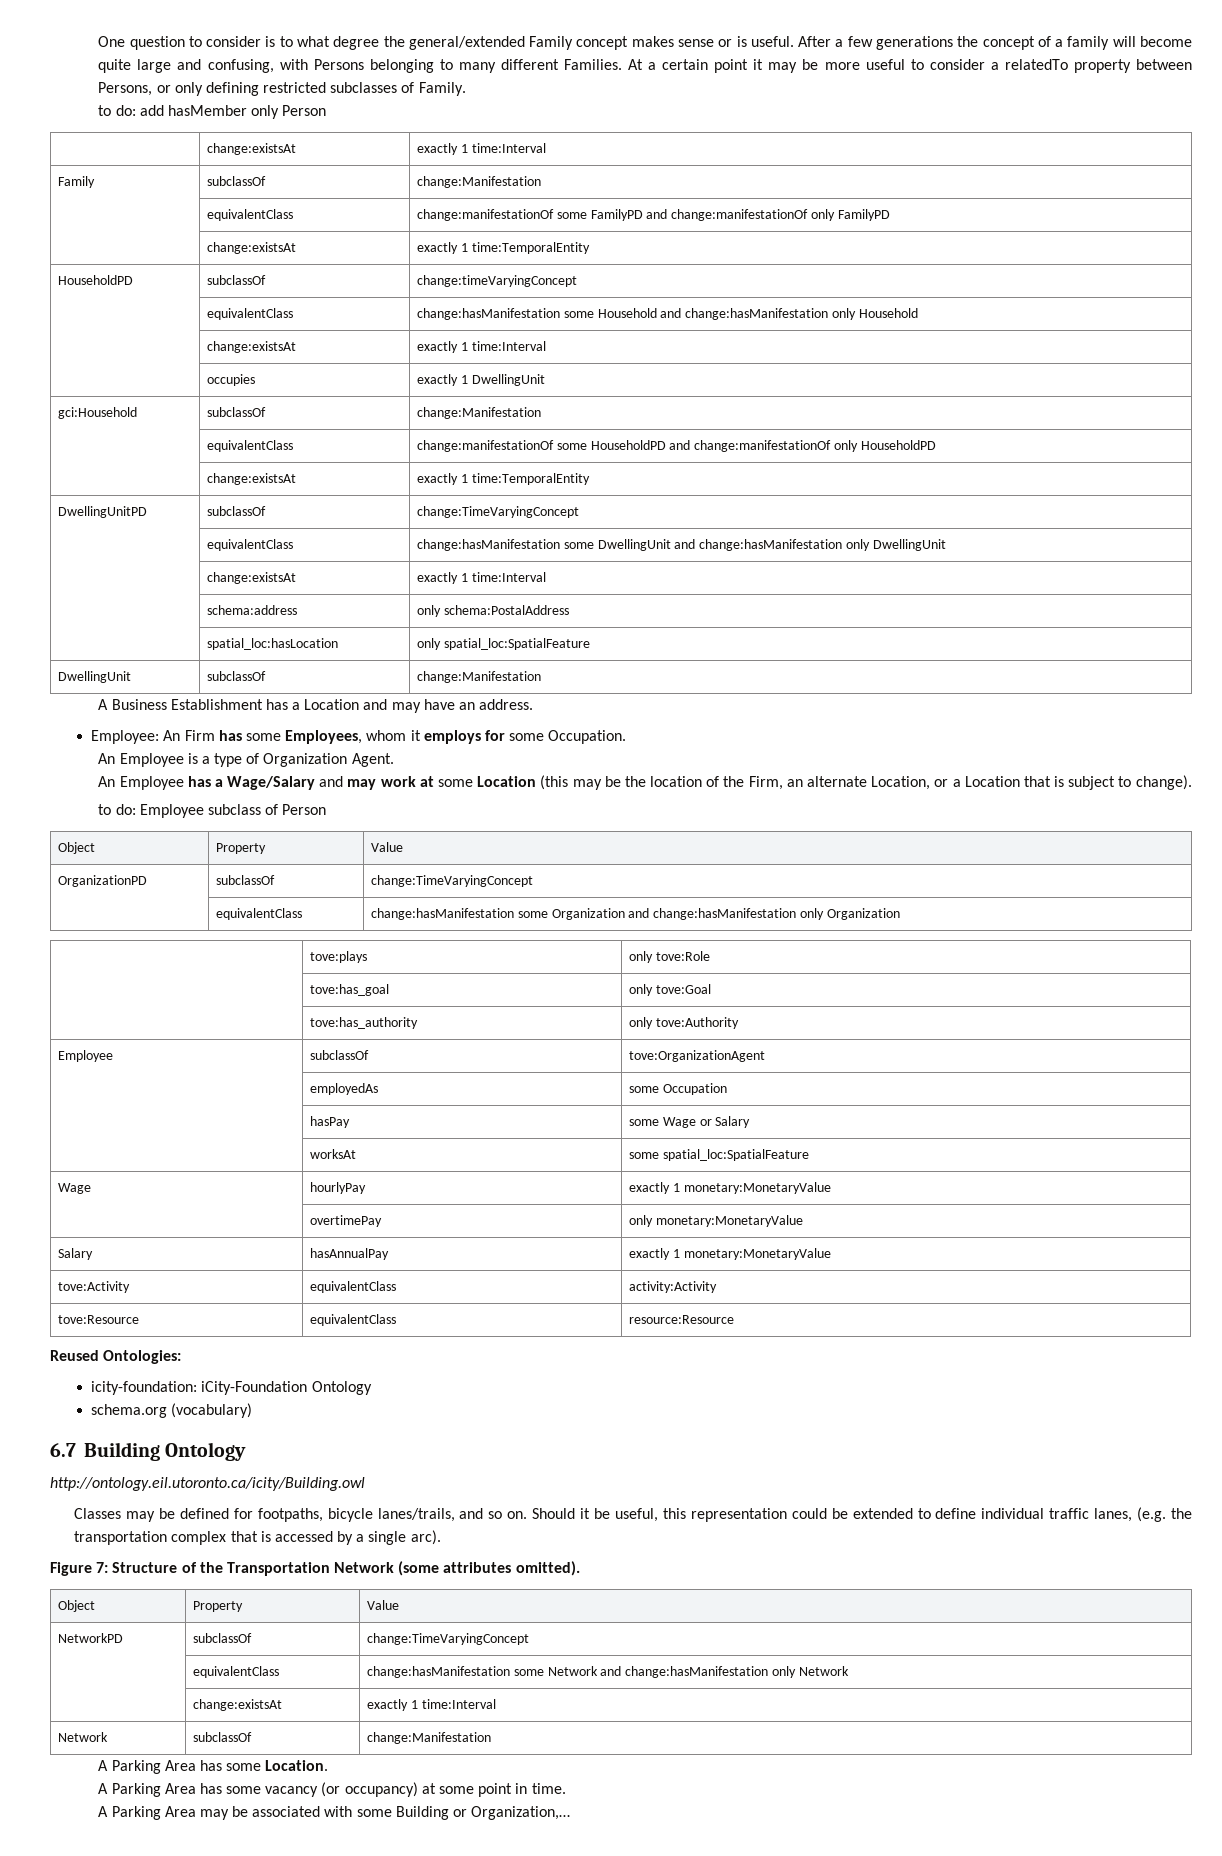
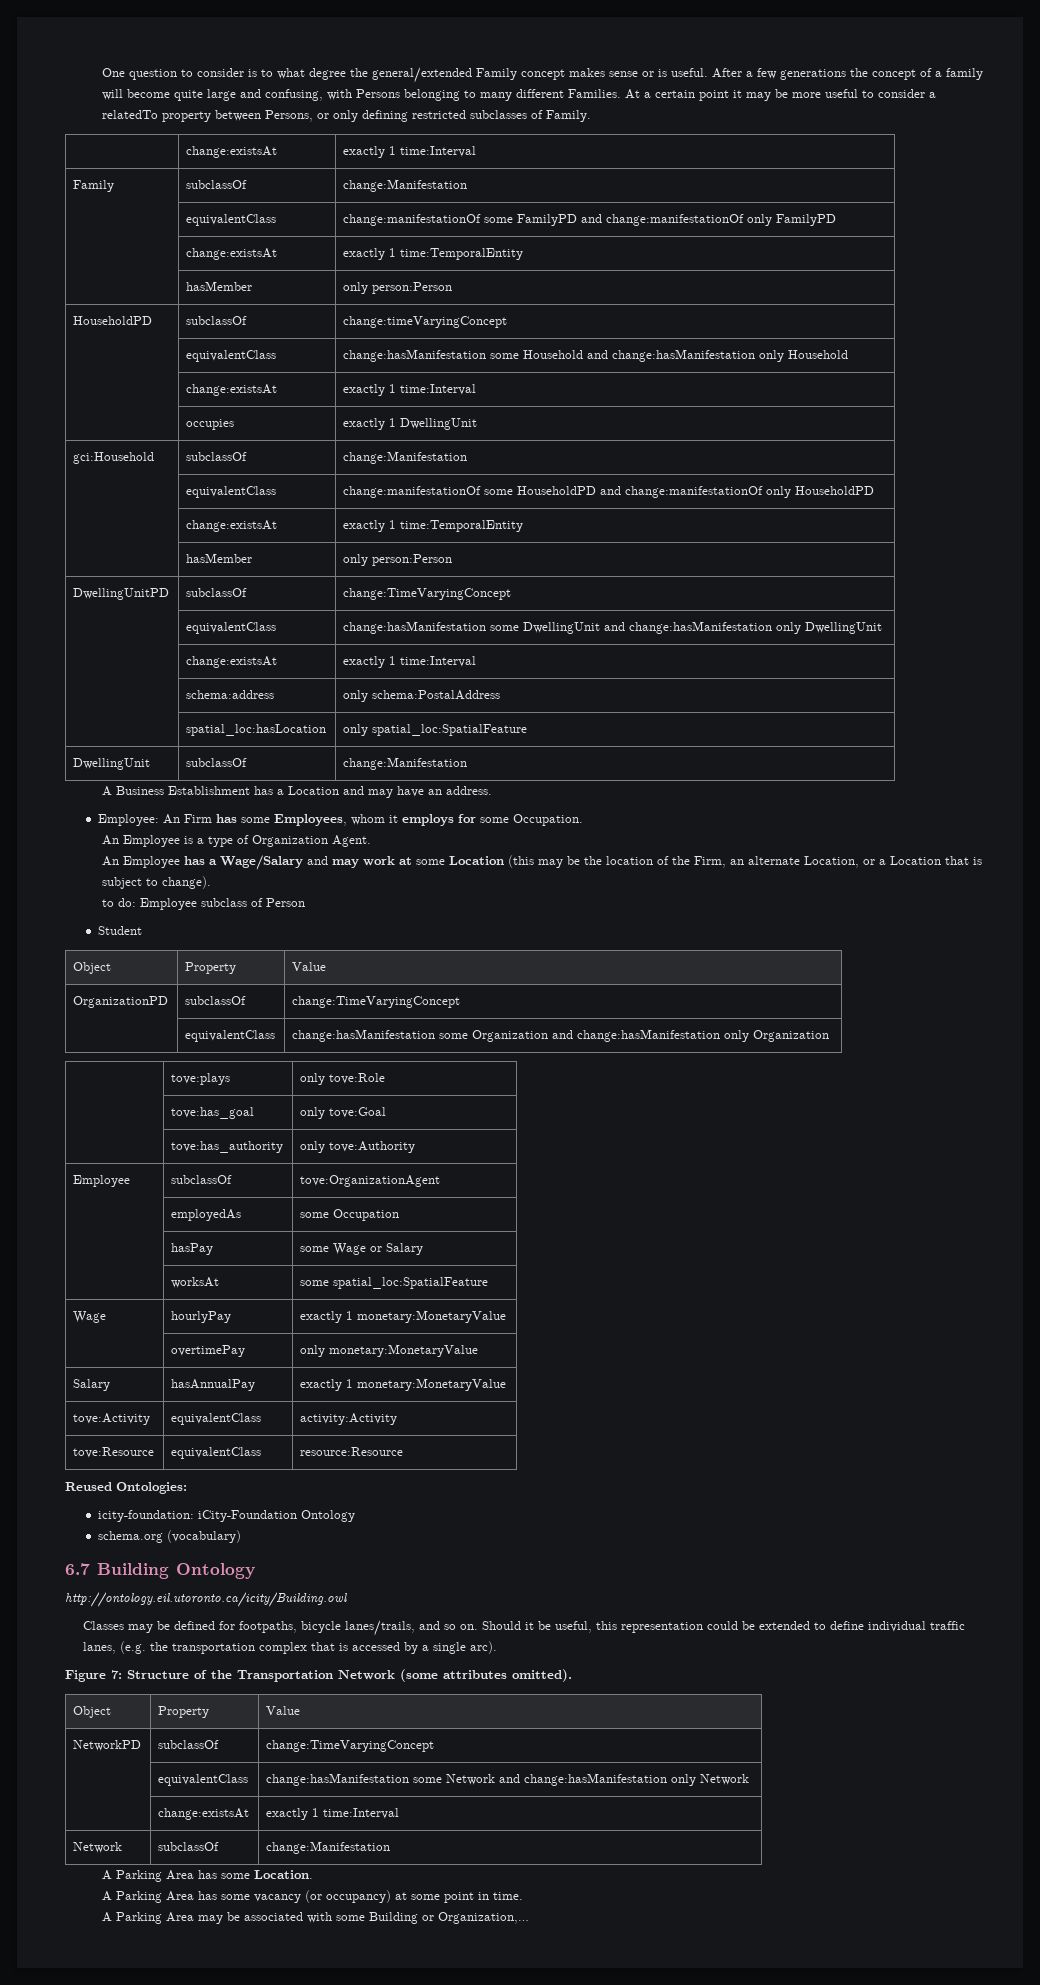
[98,105,327,119] // to do: add hasMember only Person -> (591, 116) none
(590, 248) none -> [186,281,253,291] [343,282,453,294] // | hasMember | only person:Person
(590, 479) none -> [186,553,253,563] [343,554,453,566] // | hasMember | only person:Person
(327, 809) none -> [97,926,142,935] // Student

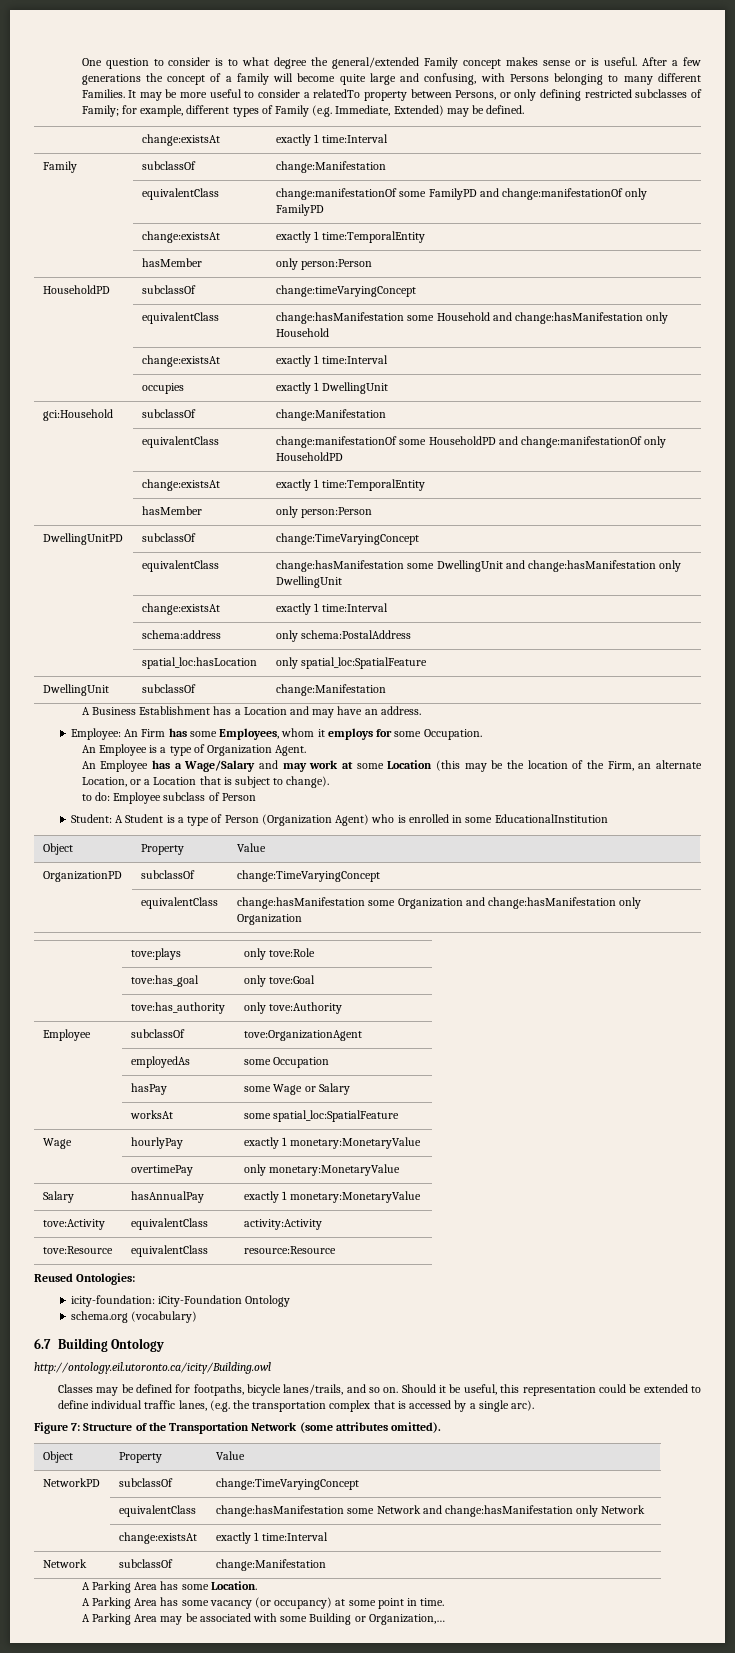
[624,89,742,101] At a certain point it -> [128,90,137,98] It
[545,110,591,122] Family. -> [81,105,525,117] Family; for example, different types of Family (e.g. Immediate, Extended) may be defined.
(305, 902) none -> [70,814,124,823] Student: A
(142, 930) none -> [166,814,608,826] is a type of Person (Organization Agent) who is enrolled in some EducationalInstitution

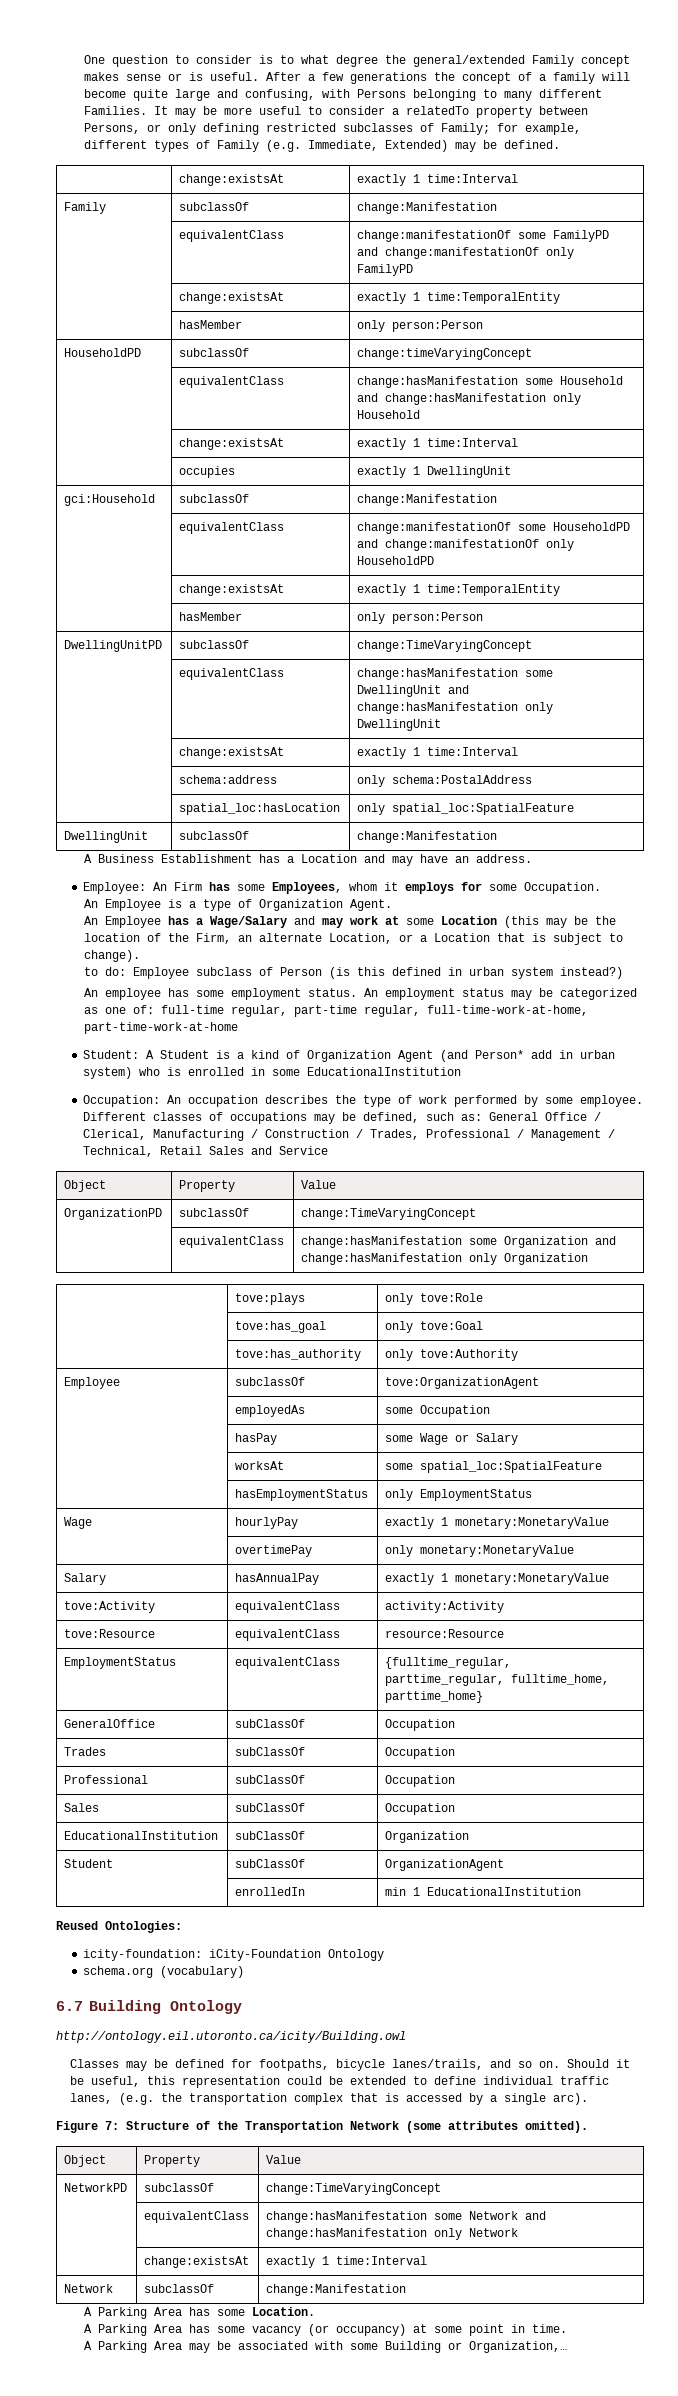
(256, 797) none -> [329,967,624,979] [84,988,638,1000] [84,1005,589,1017] [84,1022,239,1034] (is this defined in urban system instead?) // An employee has some employment status. An employment status may be categorized as one of: full-time regular, part-time regular, full-time-work-at-home, part-time-work-at-home
[187,814,370,826] type of Person (Organization Agent) -> [251,1050,616,1062] [83,1067,133,1079] kind of Organization Agent (and Person* add in urban system)
(608, 818) none -> [83,1095,644,1107] [83,1112,602,1124] [83,1129,616,1141] [83,1146,329,1157] // Occupation: An occupation describes the type of work performed by some employee. Different classes of occupations may be defined, such as: General Office / Clerical, Manufacturing / Construction / Trades, Professional / Management / Technical, Retail Sales and Service
(400, 1116) none -> [235,1489,369,1501] [385,1489,533,1501] // | hasEmploymentStatus | only EmploymentStatus
(337, 1250) none -> [64,1657,177,1669] [235,1657,341,1669] [385,1657,512,1669] [385,1674,610,1686] [385,1691,484,1703] [64,1719,156,1728] [235,1719,306,1728] [385,1719,456,1731] [64,1747,107,1756] [235,1747,306,1756] [385,1747,456,1759] [64,1775,149,1784] [235,1775,306,1784] [385,1775,456,1787] [64,1803,100,1812] [235,1803,306,1812] [385,1803,456,1815] [64,1831,219,1840] [235,1831,306,1840] [385,1831,470,1843] [64,1859,114,1868] [235,1859,306,1868] [385,1859,505,1871] [235,1887,306,1896] [385,1887,582,1896] // EmploymentStatus | equivalentClass | {fulltime_regular, parttime_regular, fulltime_home, parttime_home} // GeneralOffice | subClassOf | Occupation // Trades | subClassOf | Occupation // Professional | subClassOf | Occupation // Sales | subClassOf | Occupation // EducationalInstitution | subClassOf | Organization // Student | subClassOf | OrganizationAgent // | enrolledIn | min 1 EducationalInstitution

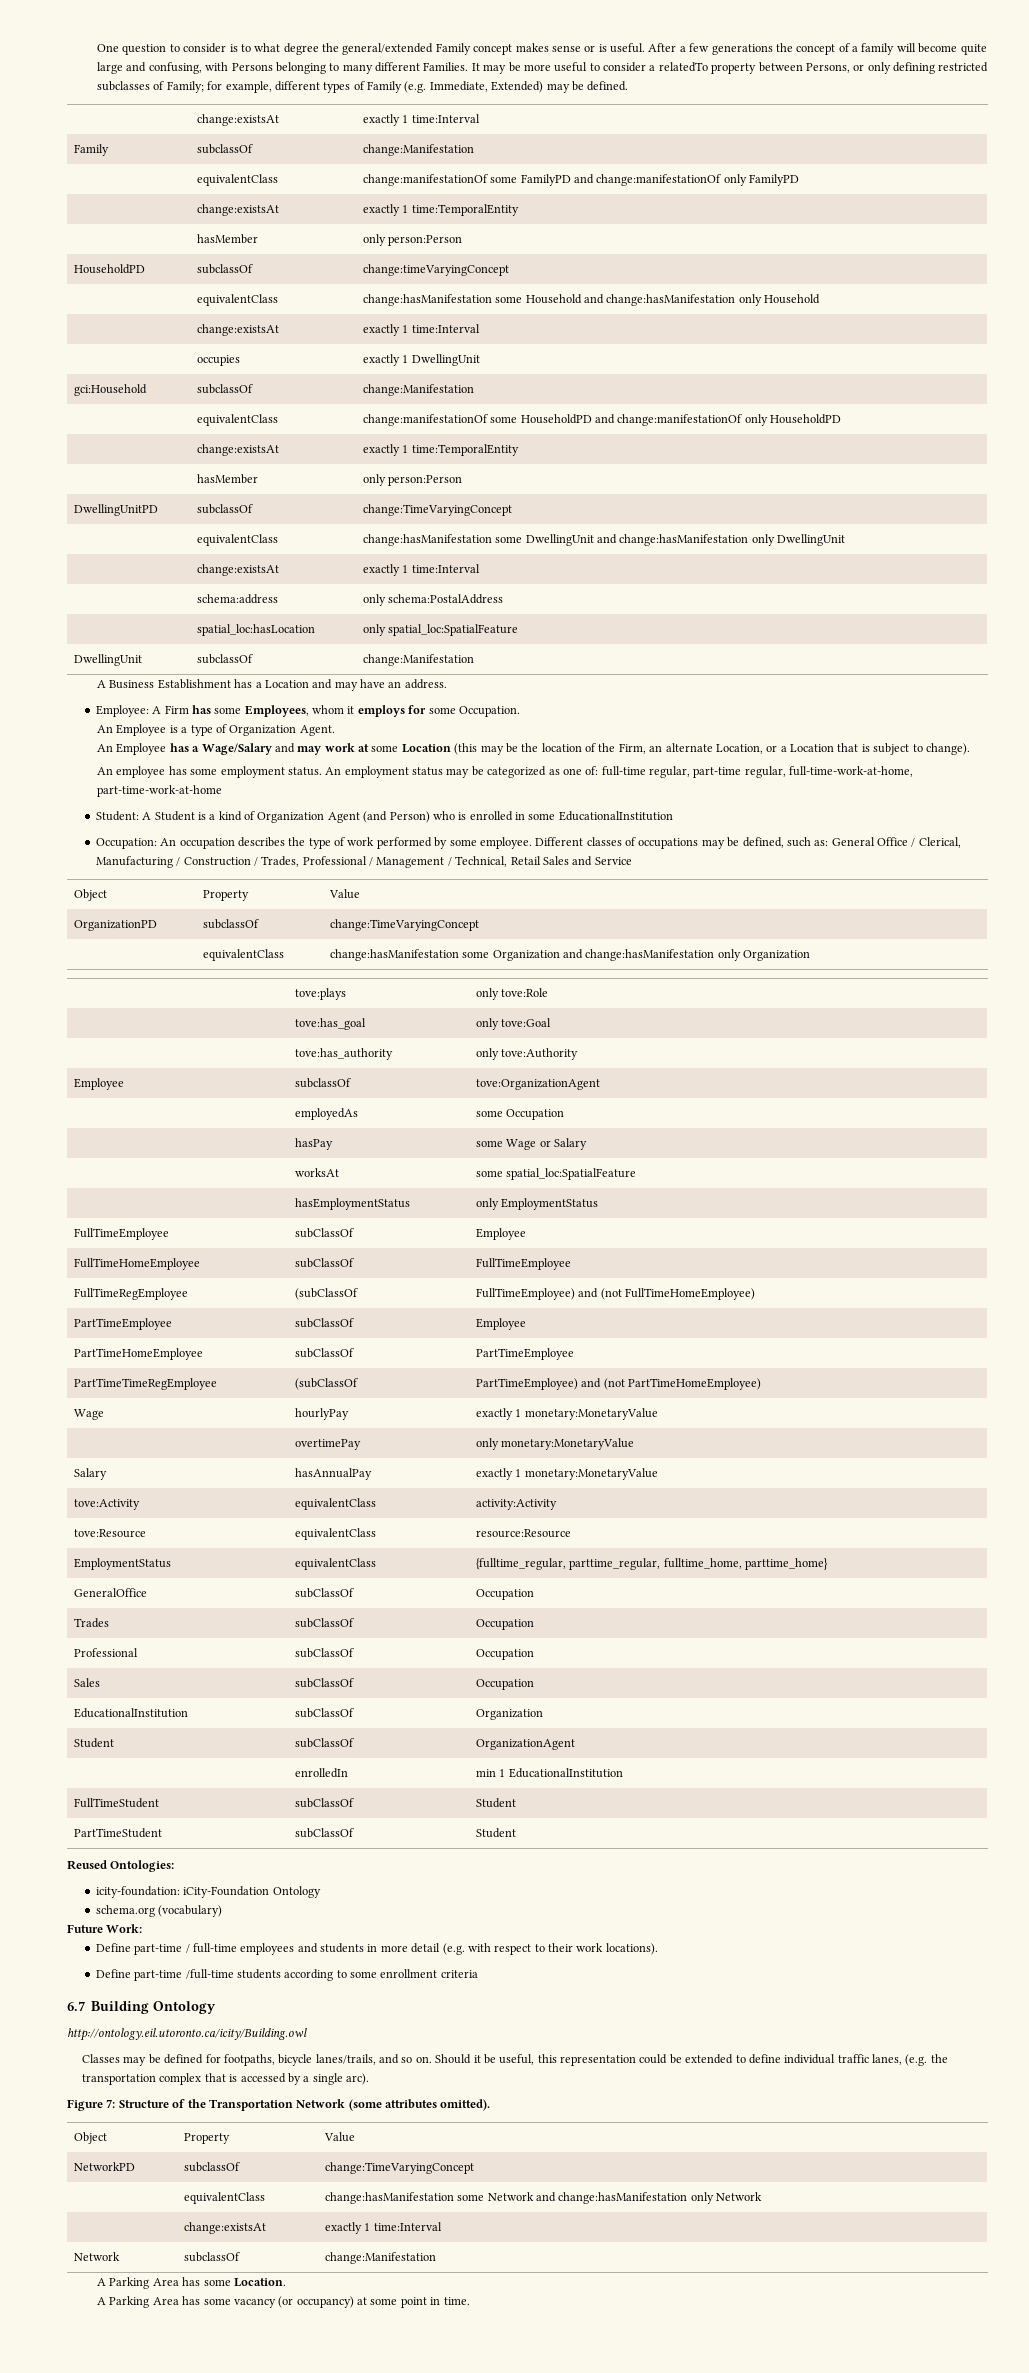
[153,882,168,891] An -> [152,706,162,714] A
[84,967,624,979] // to do: Employee subclass of Person (is this defined in urban system instead?) -> (970, 749) none
[475,1050,616,1059] [83,1067,133,1079] Person* add in urban system) -> [389,811,430,823] Person)
(533, 1495) none -> [73,1228,169,1240] [294,1228,354,1238] [475,1228,526,1240] [73,1258,200,1270] [294,1258,354,1268] [475,1258,571,1270] [73,1288,188,1300] [294,1288,358,1300] [475,1288,755,1300] [73,1318,172,1330] [294,1318,354,1328] [475,1318,526,1330] [73,1348,203,1360] [294,1348,354,1358] [475,1348,574,1360] [73,1378,217,1390] [294,1378,358,1390] [475,1378,761,1390] // FullTimeEmployee | subClassOf | Employee // FullTimeHomeEmployee | subClassOf | FullTimeEmployee // FullTimeRegEmployee | (subClassOf | FullTimeEmployee) and (not FullTimeHomeEmployee) // PartTimeEmployee | subClassOf | Employee // PartTimeHomeEmployee | subClassOf | PartTimeEmployee // PartTimeTimeRegEmployee | (subClassOf | PartTimeEmployee) and (not PartTimeHomeEmployee)
(582, 1891) none -> [73,1798,159,1808] [294,1798,354,1808] [475,1798,516,1808] [73,1828,162,1838] [294,1828,354,1838] [475,1828,516,1838] // FullTimeStudent | subClassOf | Student // PartTimeStudent | subClassOf | Student
(245, 1972) none -> [67,1924,143,1933] [95,1943,658,1955] [95,1969,478,1981] // Future Work: // Define part-time / full-time employees and students in more detail (e.g. with respect to their work locations). // Define part-time /full-time students according to some enrollment criteria
[84,2341,568,2353] // A Parking Area may be associated with some Building or Organization,… -> (470, 2301) none

